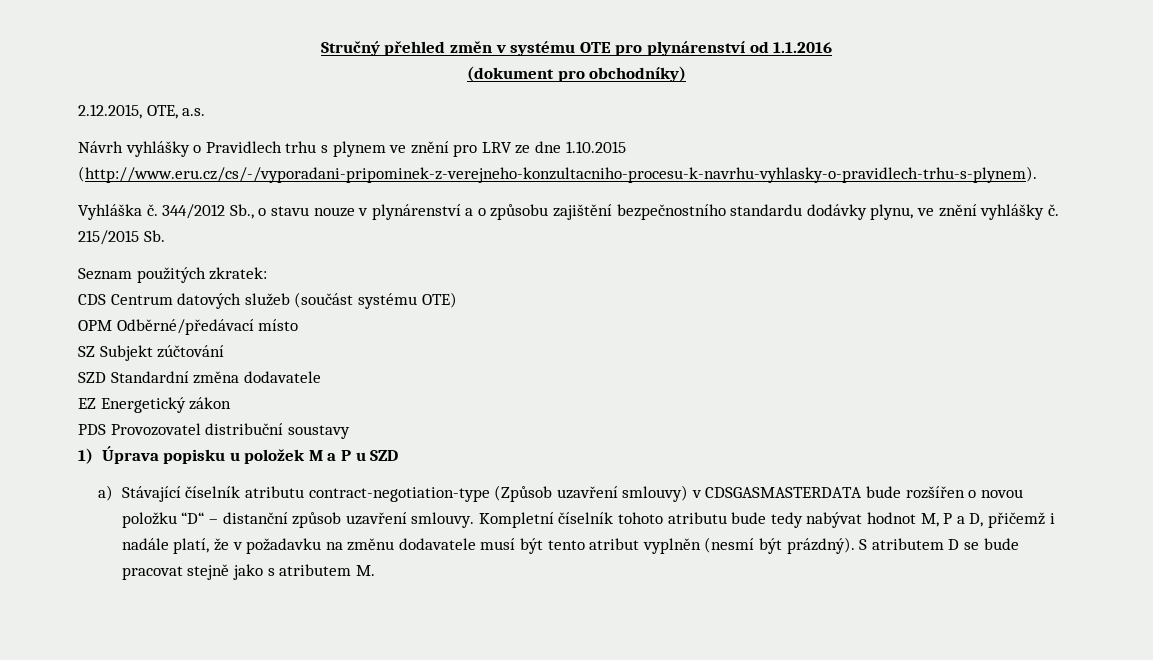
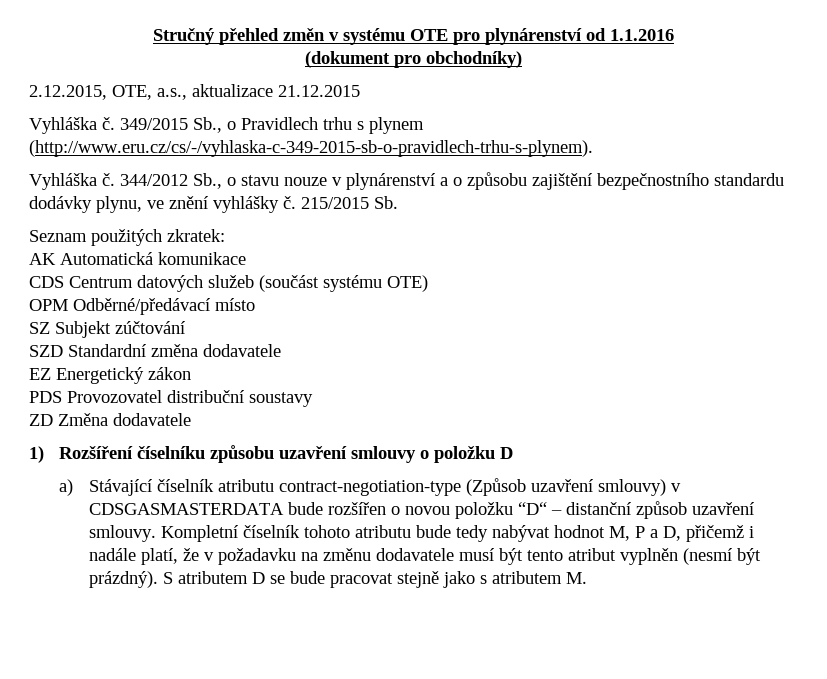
[182,108,206,116] [78,141,190,157] a.s. // Návrh vyhlášky -> [157,84,360,100] [29,117,222,134] a.s., aktualizace 21.12.2015 // Vyhláška č. 349/2015 Sb.,
[389,141,626,157] [78,166,1037,183] ve znění pro LRV ze dne 1.10.2015 (http://www.eru.cz/cs/-/vyporadani-pripominek-z-verejneho-konzultacniho-procesu-k-navrhu-vyhlasky-o-pravidlech-trhu-s-plynem). -> [29,140,593,157] (http://www.eru.cz/cs/-/vyhlaska-c-349-2015-sb-o-pravidlech-trhu-s-plynem).
(268, 273) none -> [29,252,246,265] // AK Automatická komunikace
[78,446,399,464] 1) Úprava popisku u položek M a P u SZD -> [29,413,191,426] [29,445,513,463] ZD Změna dodavatele // 1) Rozšíření číselníku způsobu uzavření smlouvy o položku D

